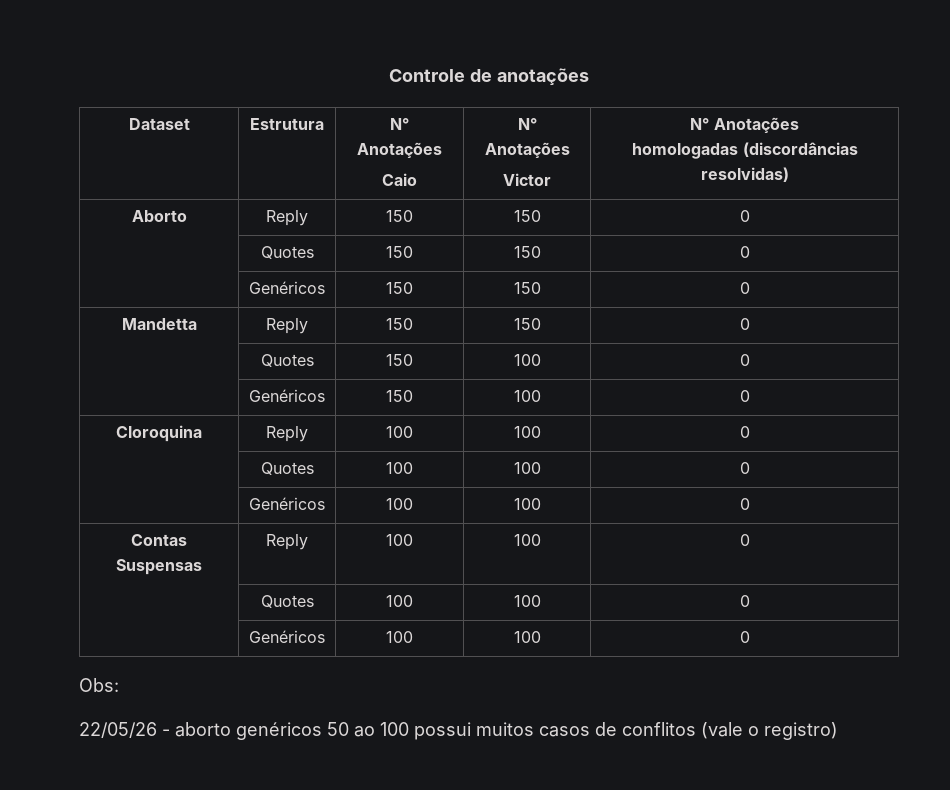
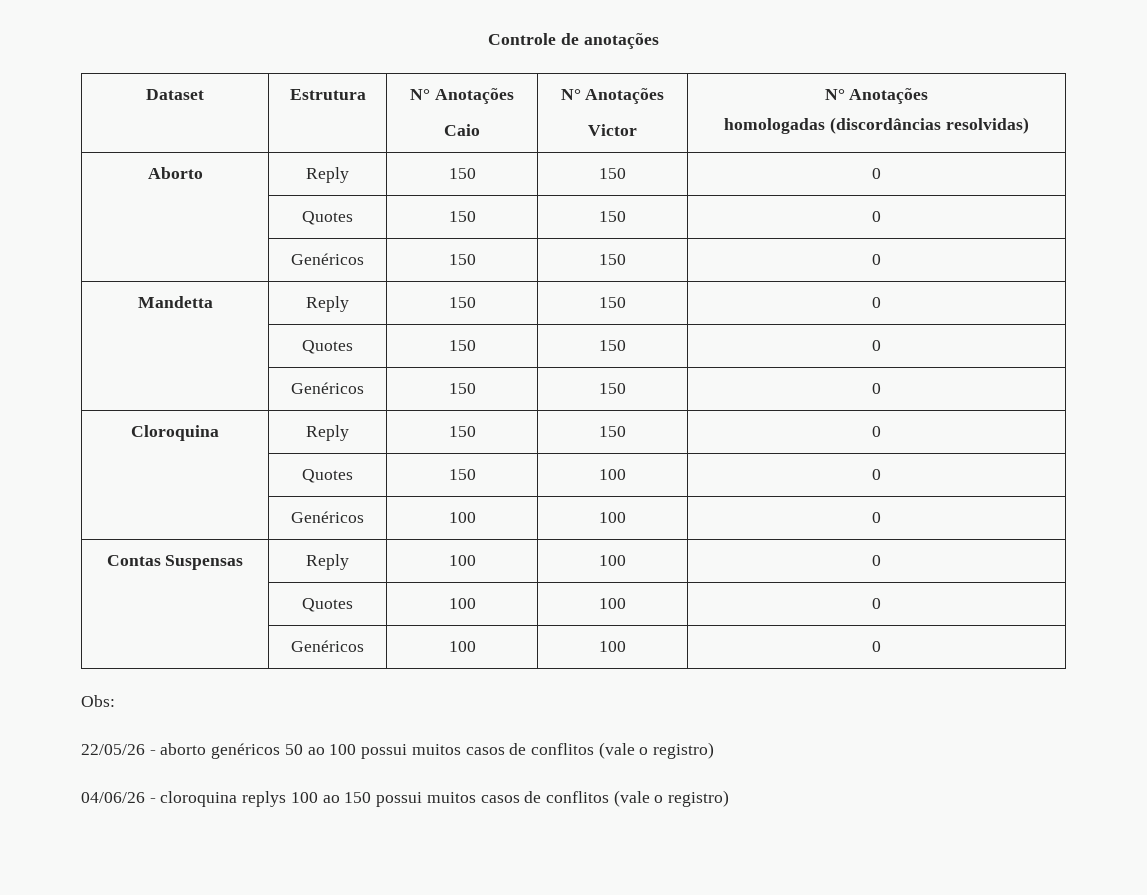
[513,354,541,366] [739,354,750,366] [249,389,325,402] [386,390,413,402] [513,390,541,402] 100 | 0 // | Genéricos | 150 | 100 -> [599,340,626,351] [871,340,881,351] [291,382,364,394] [448,383,476,394] [599,383,626,394] 150 | 0 // | Genéricos | 150 | 150
[386,426,413,438] [513,426,541,438] [739,426,750,438] [260,462,314,475] [386,462,413,474] 100 | 100 | 0 // | Quotes | 100 -> [448,426,476,437] [599,426,626,437] [871,426,881,437] [302,469,353,483] [448,469,476,480] 150 | 150 | 0 // | Quotes | 150
(838, 731) none -> [81,790,730,807] // 04/06/26 - cloroquina replys 100 ao 150 possui muitos casos de conflitos (vale o registro)

